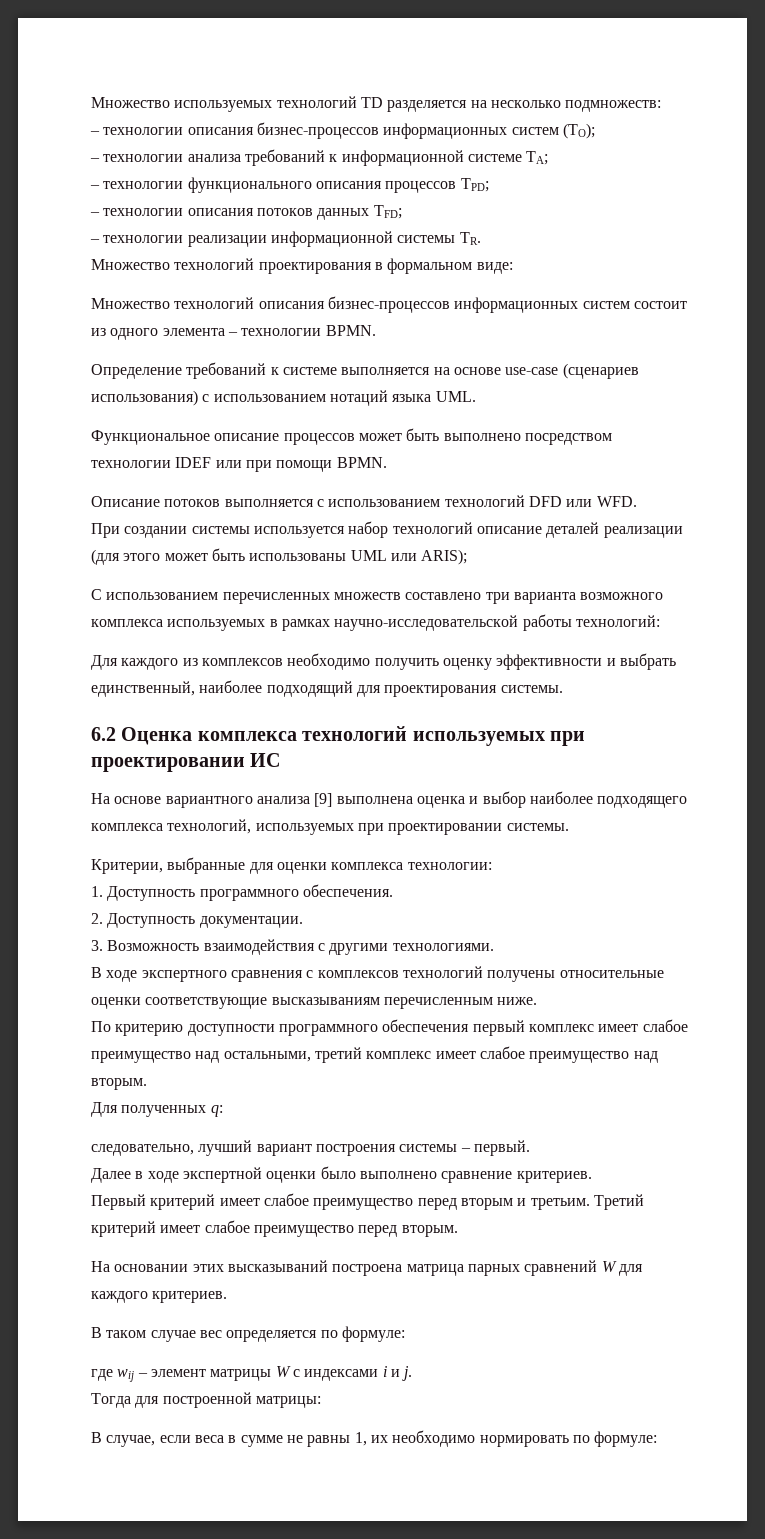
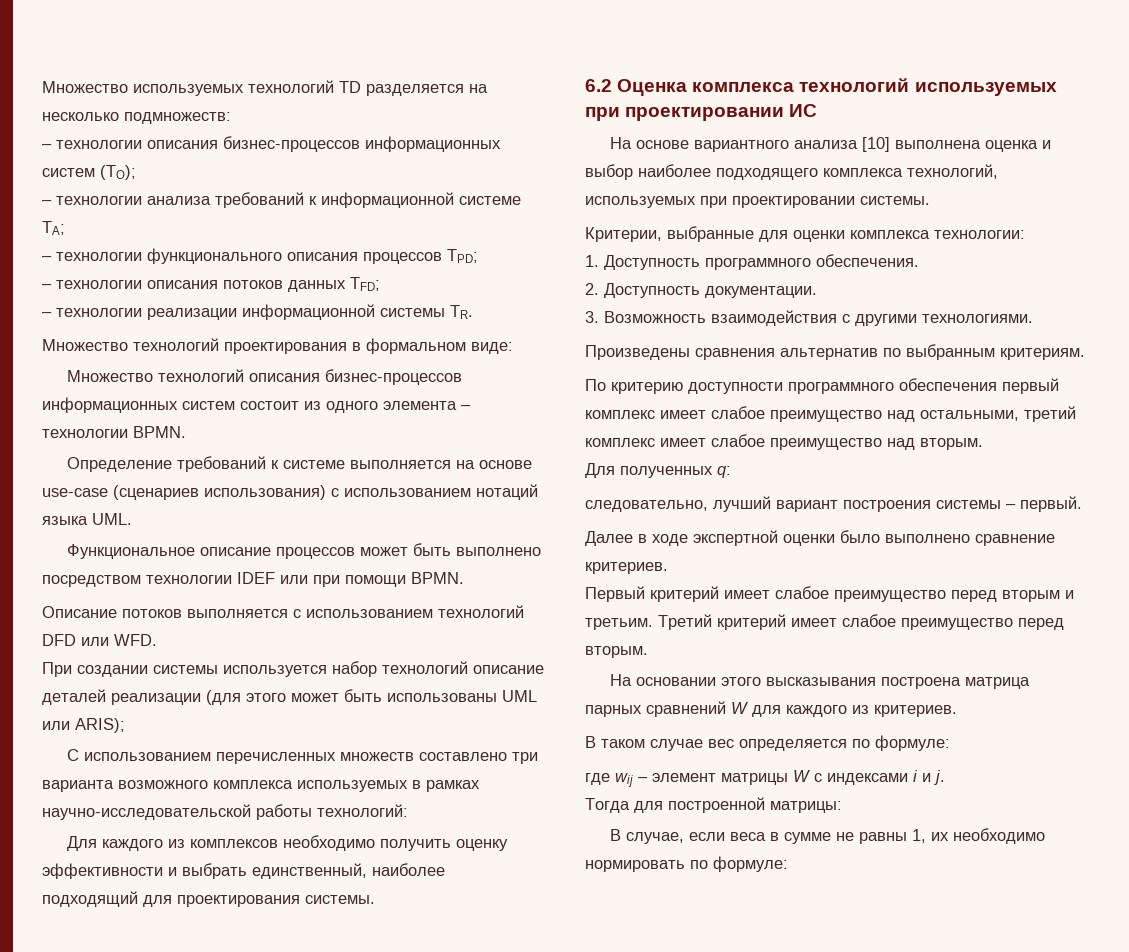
[314,793,333,807] [9] -> [862,137,891,152] [10]
[91,966,664,982] [91,997,538,1009] В ходе экспертного сравнения с комплексов технологий получены относительные оценки соответствующие высказываниям перечисленным ниже. -> [585,344,1085,360] Произведены сравнения альтернатив по выбранным критериям.
[192,1260,328,1272] этих высказываний -> [721,677,877,686] этого высказывания
(148, 1297) none -> [852,705,869,714] из

